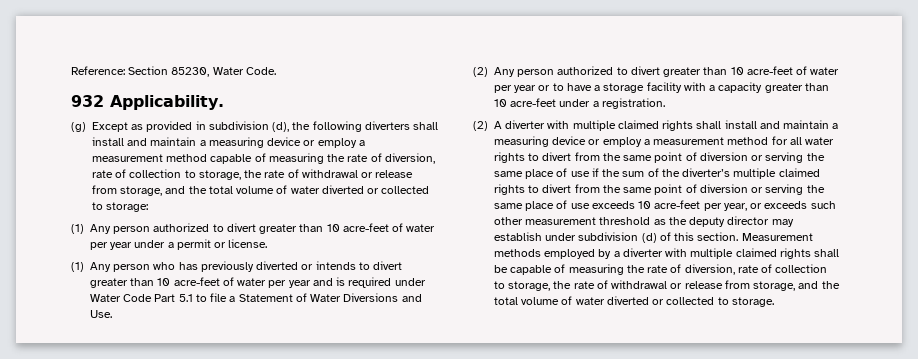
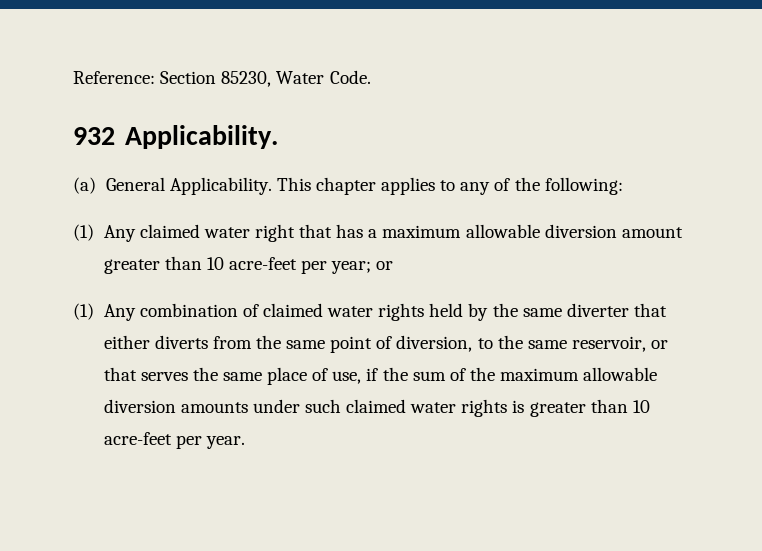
[71,121,439,132] [92,137,365,148] [92,153,435,164] [92,169,414,180] [92,185,430,196] [92,202,149,212] [71,223,436,234] [90,239,268,250] [71,261,403,272] [90,277,426,288] [90,293,422,302] [90,310,112,318] [473,66,840,77] [494,82,829,93] [494,98,665,109] [473,120,839,131] [494,136,835,147] [494,152,825,163] [494,168,590,179] (g) Except as provided in subdivision (d), the following diverters shall install and maintain a measuring device or employ a measurement method capable of measuring the rate of diversion, rate of collection to storage, the rate of withdrawal or release from storage, and the total volume of water diverted or collected to storage: // (1) Any person authorized to divert greater than 10 acre-feet of water per year under a permit or license. // (1) Any person who has previously diverted or intends to divert greater than 10 acre-feet of water per year and is required under Water Code Part 5.1 to file a Statement of Water Diversions and Use. // (2) Any person authorized to divert greater than 10 acre-feet of water per year or to have a storage facility with a capacity greater than 10 acre-feet under a registration. // (2) A diverter with multiple claimed rights shall install and maintain a measuring device or employ a measurement method for all water rights to divert from the same point of diversion or serving the same place of use -> [73,177,623,195] [73,224,683,242] [103,256,394,274] [73,303,667,321] [103,335,669,353] [103,367,362,385] (a) General Applicability. This chapter applies to any of the following: // (1) Any claimed water right that has a maximum allowable diversion amount greater than 10 acre-feet per year; or // (1) Any combination of claimed water rights held by the same diverter that either diverts from the same point of diversion, to the same reservoir, or that serves the same place of use,
[682,168,820,179] [494,184,825,195] [494,200,836,211] [494,216,794,227] [494,232,813,243] [494,248,840,259] [494,264,828,275] [494,280,840,291] [494,296,774,307] diverter’s multiple claimed rights to divert from the same point of diversion or serving the same place of use exceeds 10 acre-feet per year, or exceeds such other measurement threshold as the deputy director may establish under subdivision (d) of this section. Measurement methods employed by a diverter with multiple claimed rights shall be capable of measuring the rate of diversion, rate of collection to storage, the rate of withdrawal or release from storage, and the total volume of water diverted or collected to storage. -> [500,367,658,381] [103,399,650,417] [103,432,245,449] maximum allowable diversion amounts under such claimed water rights is greater than 10 acre-feet per year.

